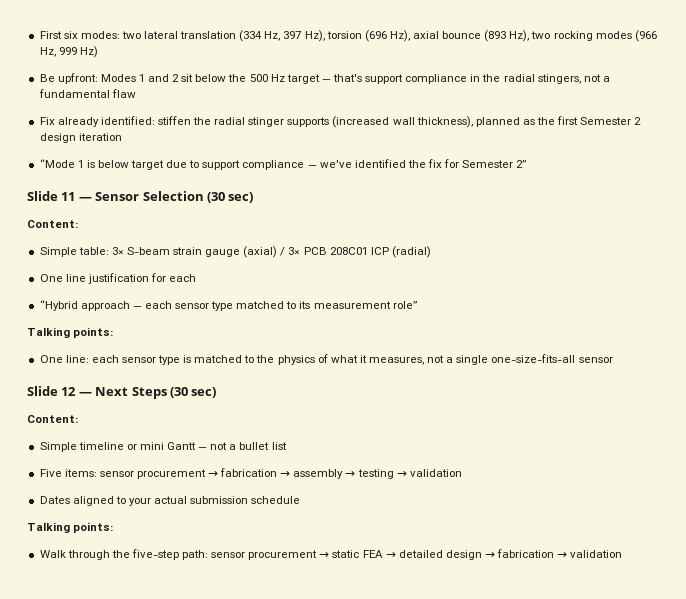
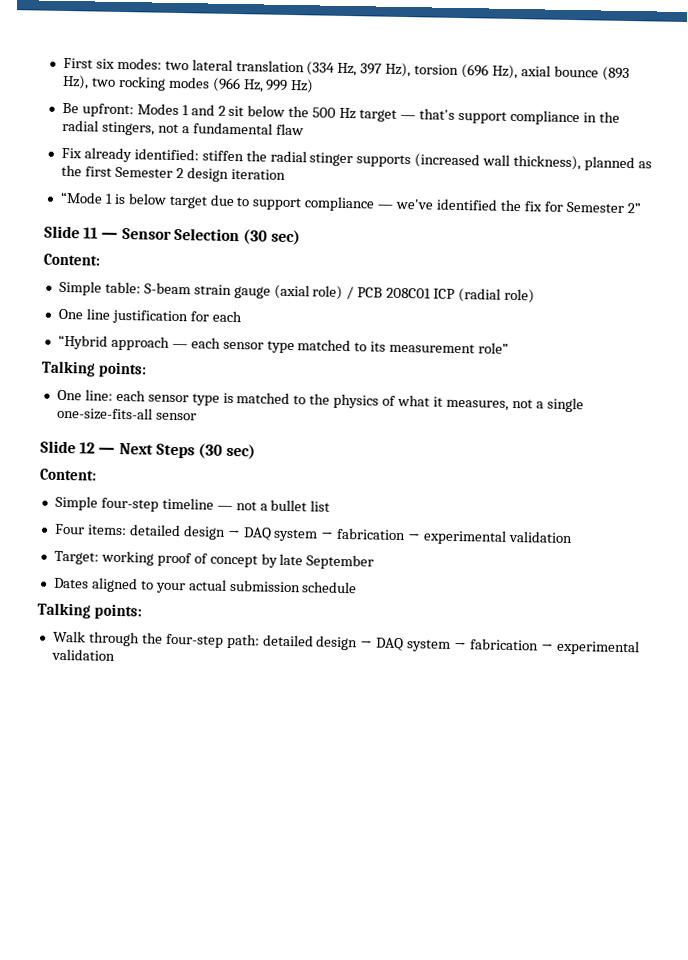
[111,247,124,255] 3× -> (141, 287) none
[243,246,301,258] (axial) / 3× -> [273,284,355,300] (axial role) /
[391,246,431,258] (radial) -> [458,288,535,304] (radial role)
[78,442,197,450] timeline or mini Gantt -> [100,497,214,512] four-step timeline
[39,468,462,479] Five items: sensor procurement → fabrication → assembly → testing → validation -> [53,523,574,545] [53,550,375,570] Four items: detailed design → DAQ system → fabrication → experimental validation // Target: working proof of concept by late September
[131,549,568,560] five-step path: sensor procurement → static FEA → detailed design → fabrication → -> [165,633,640,656] four-step path: detailed design → DAQ system → fabrication → experimental

